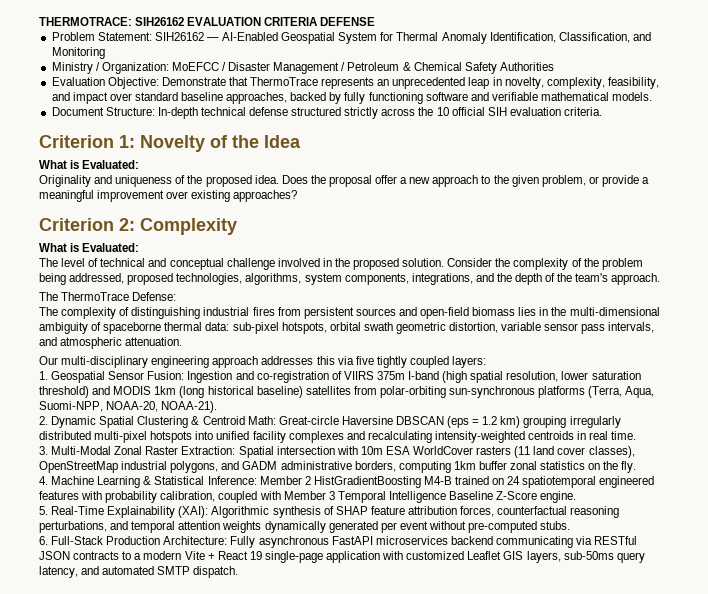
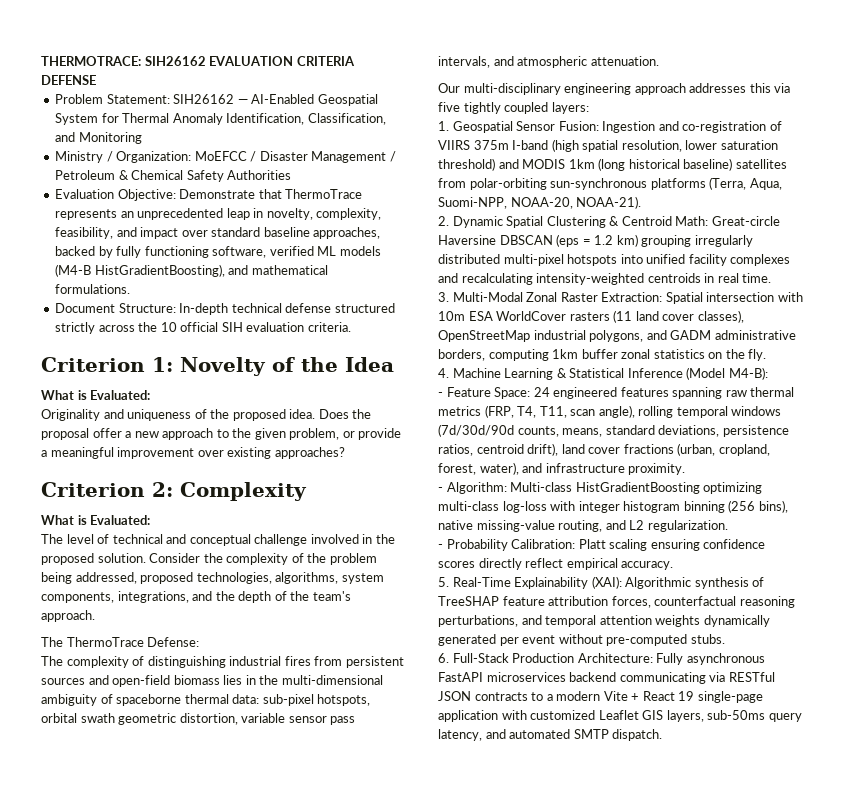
[425,92,653,101] software and verifiable mathematical models. -> [212,246,381,258] [55,264,328,277] [55,284,131,294] software, verified ML models (M4-B HistGradientBoosting), and mathematical formulations.
[207,476,655,488] [39,491,577,503] Inference: Member 2 HistGradientBoosting M4-B trained on 24 spatiotemporal engineered features with probability calibration, coupled with Member 3 Temporal Intelligence Baseline Z-Score engine. -> [627,367,768,380] [438,387,795,399] [438,405,782,418] [438,424,789,437] [438,443,770,456] [438,462,686,475] [438,482,763,494] [438,500,788,513] [438,520,728,532] [438,539,766,551] [438,558,674,570] Inference (Model M4-B): // - Feature Space: 24 engineered features spanning raw thermal metrics (FRP, T4, T11, scan angle), rolling temporal windows (7d/30d/90d counts, means, standard deviations, persistence ratios, centroid drift), land cover fractions (urban, cropland, forest, water), and infrastructure proximity. // - Algorithm: Multi-class HistGradientBoosting optimizing multi-class log-loss with integer histogram binning (256 bins), native missing-value routing, and L2 regularization. // - Probability Calibration: Platt scaling ensuring confidence scores directly reflect empirical accuracy.
[335,506,368,515] SHAP -> [438,596,499,606] TreeSHAP

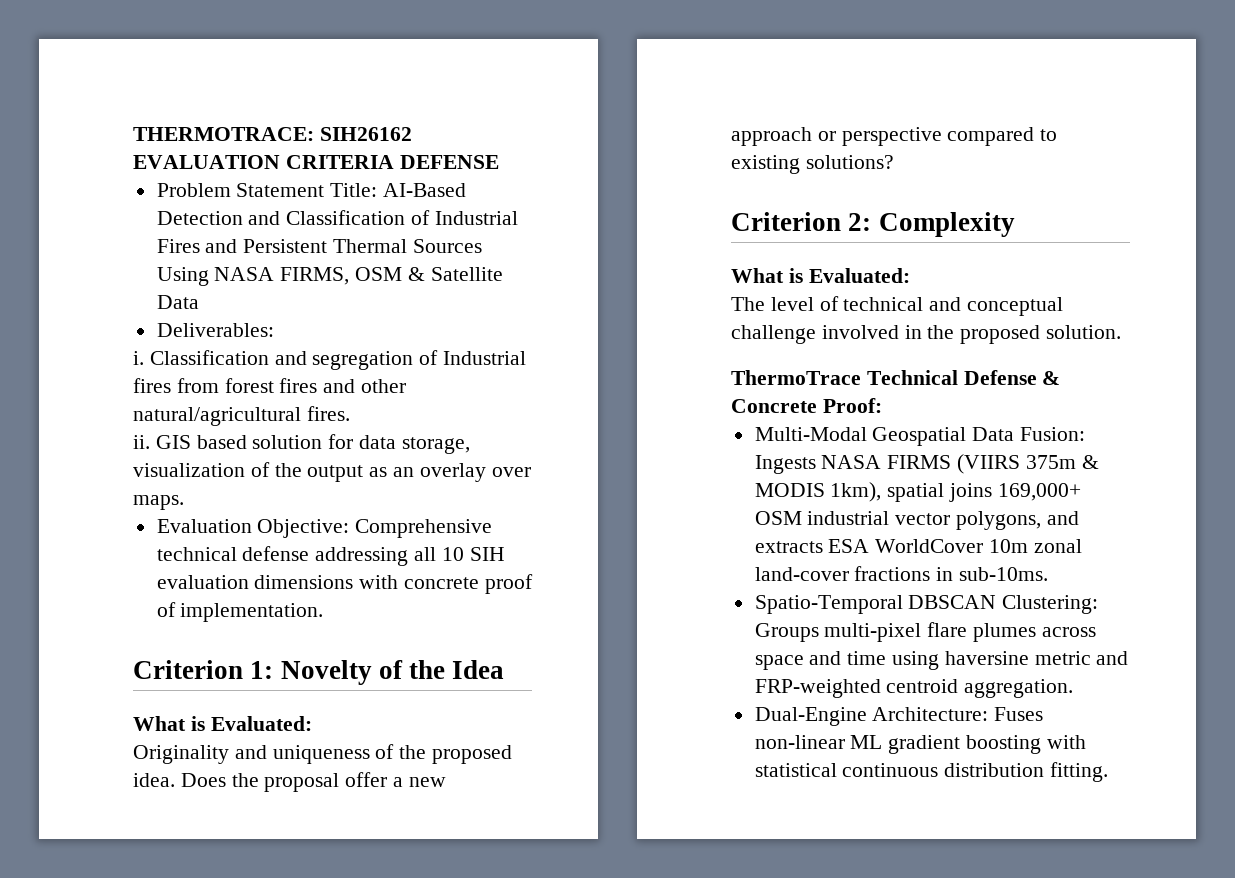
[106,94,378,106] [55,113,386,125] [55,132,142,144] [55,151,396,163] [55,170,292,182] [55,189,363,201] [55,208,382,220] [55,227,381,239] [55,246,381,258] [55,264,328,277] [55,284,131,294] [55,303,395,315] [55,322,351,334] Statement: SIH26162 — AI-Enabled Geospatial System for Thermal Anomaly Identification, Classification, and Monitoring // Ministry / Organization: MoEFCC / Disaster Management / Petroleum & Chemical Safety Authorities // Evaluation Objective: Demonstrate that ThermoTrace represents an unprecedented leap in novelty, complexity, feasibility, and impact over standard baseline approaches, backed by fully functioning software, verified ML models (M4-B HistGradientBoosting), and mathematical formulations. // Document Structure: In-depth technical defense structured strictly across the 10 official SIH evaluation criteria. -> [236,183,467,197] [156,210,518,225] [156,239,482,253] [156,267,503,286] [156,295,199,309] [156,323,274,337] [133,350,527,370] [133,378,407,393] [133,406,350,426] [133,434,470,454] [133,462,531,482] [133,495,184,510] [156,519,493,538] [156,546,505,566] [156,574,533,594] [156,602,324,622] Statement Title: AI-Based Detection and Classification of Industrial Fires and Persistent Thermal Sources Using NASA FIRMS, OSM & Satellite Data // Deliverables: // i. Classification and segregation of Industrial fires from forest fires and other natural/agricultural fires. // ii. GIS based solution for data storage, visualization of the output as an overlay over maps. // Evaluation Objective: Comprehensive technical defense addressing all 10 SIH evaluation dimensions with concrete proof of implementation.
[216,428,402,440] [41,447,345,459] to the given problem, or provide a meaningful improvement over existing approaches? -> [817,127,1058,146] [731,155,894,174] or perspective compared to existing solutions?
[149,553,377,565] [41,572,384,584] [41,591,351,603] [41,610,95,622] [41,637,200,647] [41,656,404,668] [41,675,383,687] [41,694,371,706] [41,713,356,725] [438,56,659,68] [438,83,791,95] [438,102,589,114] [438,121,782,133] [438,139,778,152] [438,158,787,171] [438,177,782,190] [438,196,642,209] [438,216,780,228] [438,234,753,247] [438,254,791,266] [438,273,772,285] [438,292,803,304] [438,310,744,323] [438,330,796,342] [438,349,767,361] [438,367,768,380] [438,387,795,399] [438,405,782,418] [438,424,789,437] [438,443,770,456] [438,462,686,475] [438,482,763,494] [438,500,788,513] [438,520,728,532] [438,539,766,551] [438,558,674,570] [438,576,765,589] [438,596,795,608] [438,615,770,627] [438,634,725,646] [438,653,765,665] [438,672,775,684] [438,691,763,703] [438,710,802,722] [438,729,663,741] Consider the complexity of the problem being addressed, proposed technologies, algorithms, system components, integrations, and the depth of the team's approach. // The ThermoTrace Defense: // The complexity of distinguishing industrial fires from persistent sources and open-field biomass lies in the multi-dimensional ambiguity of spaceborne thermal data: sub-pixel hotspots, orbital swath geometric distortion, variable sensor pass intervals, and atmospheric attenuation. // Our multi-disciplinary engineering approach addresses this via five tightly coupled layers: // 1. Geospatial Sensor Fusion: Ingestion and co-registration of VIIRS 375m I-band (high spatial resolution, lower saturation threshold) and MODIS 1km (long historical baseline) satellites from polar-orbiting sun-synchronous platforms (Terra, Aqua, Suomi-NPP, NOAA-20, NOAA-21). // 2. Dynamic Spatial Clustering & Centroid Math: Great-circle Haversine DBSCAN (eps = 1.2 km) grouping irregularly distributed multi-pixel hotspots into unified facility complexes and recalculating intensity-weighted centroids in real time. // 3. Multi-Modal Zonal Raster Extraction: Spatial intersection with 10m ESA WorldCover rasters (11 land cover classes), OpenStreetMap industrial polygons, and GADM administrative borders, computing 1km buffer zonal statistics on the fly. // 4. Machine Learning & Statistical Inference (Model M4-B): // - Feature Space: 24 engineered features spanning raw thermal metrics (FRP, T4, T11, scan angle), rolling temporal windows (7d/30d/90d counts, means, standard deviations, persistence ratios, centroid drift), land cover fractions (urban, cropland, forest, water), and infrastructure proximity. // - Algorithm: Multi-class HistGradientBoosting optimizing multi-class log-loss with integer histogram binning (256 bins), native missing-value routing, and L2 regularization. // - Probability Calibration: Platt scaling ensuring confidence scores directly reflect empirical accuracy. // 5. Real-Time Explainability (XAI): Algorithmic synthesis of TreeSHAP feature attribution forces, counterfactual reasoning perturbations, and temporal attention weights dynamically generated per event without pre-computed stubs. // 6. Full-Stack Production Architecture: Fully asynchronous FastAPI microservices backend communicating via RESTful JSON contracts to a modern Vite + React 19 single-page application with customized Leaflet GIS layers, sub-50ms query latency, and automated SMTP dispatch. -> [731,370,1061,385] [731,398,882,413] [754,427,1086,446] [754,454,1099,474] [754,482,1081,502] [754,511,1079,530] [754,539,1082,553] [754,566,1049,581] [754,595,1099,614] [754,622,1096,642] [754,651,1129,670] [754,679,1074,698] [754,707,1044,726] [754,735,1086,754] [754,762,1109,782] // ThermoTrace Technical Defense & Concrete Proof: // Multi-Modal Geospatial Data Fusion: Ingests NASA FIRMS (VIIRS 375m & MODIS 1km), spatial joins 169,000+ OSM industrial vector polygons, and extracts ESA WorldCover 10m zonal land-cover fractions in sub-10ms. // Spatio-Temporal DBSCAN Clustering: Groups multi-pixel flare plumes across space and time using haversine metric and FRP-weighted centroid aggregation. // Dual-Engine Architecture: Fuses non-linear ML gradient boosting with statistical continuous distribution fitting.

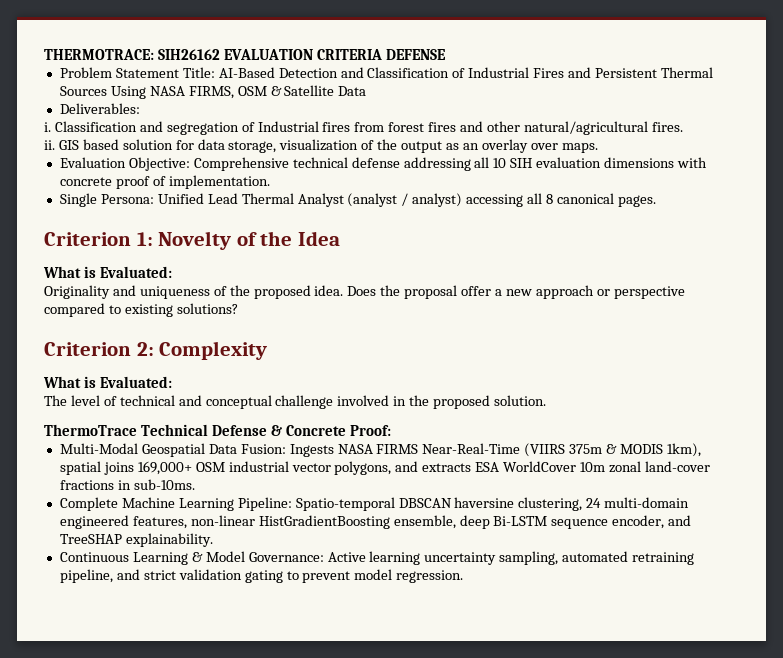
(324, 612) none -> [59,193,656,207] // Single Persona: Unified Lead Thermal Analyst (analyst / analyst) accessing all 8 canonical pages.
(952, 462) none -> [422,443,521,454] Near-Real-Time
[754,595,1099,614] [754,622,1096,642] [754,651,1129,670] [754,679,1074,698] [754,707,1044,726] [754,735,1086,754] [754,762,1109,782] Spatio-Temporal DBSCAN Clustering: Groups multi-pixel flare plumes across space and time using haversine metric and FRP-weighted centroid aggregation. // Dual-Engine Architecture: Fuses non-linear ML gradient boosting with statistical continuous distribution fitting. -> [59,497,690,511] [59,515,692,529] [59,533,213,547] [59,551,695,565] [59,569,464,583] Complete Machine Learning Pipeline: Spatio-temporal DBSCAN haversine clustering, 24 multi-domain engineered features, non-linear HistGradientBoosting ensemble, deep Bi-LSTM sequence encoder, and TreeSHAP explainability. // Continuous Learning & Model Governance: Active learning uncertainty sampling, automated retraining pipeline, and strict validation gating to prevent model regression.

